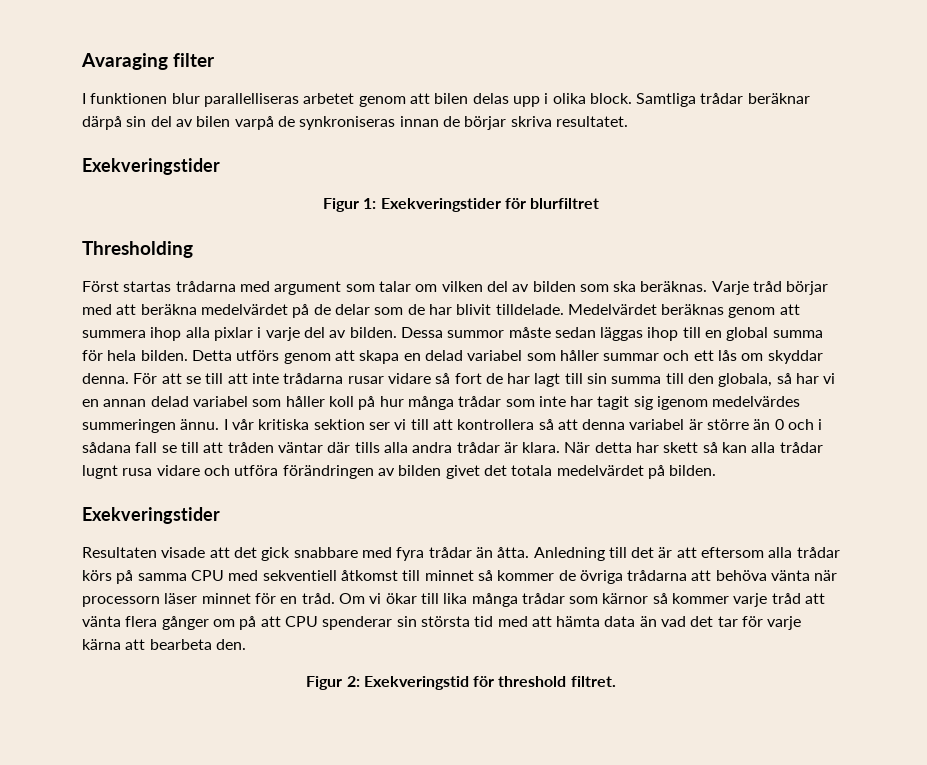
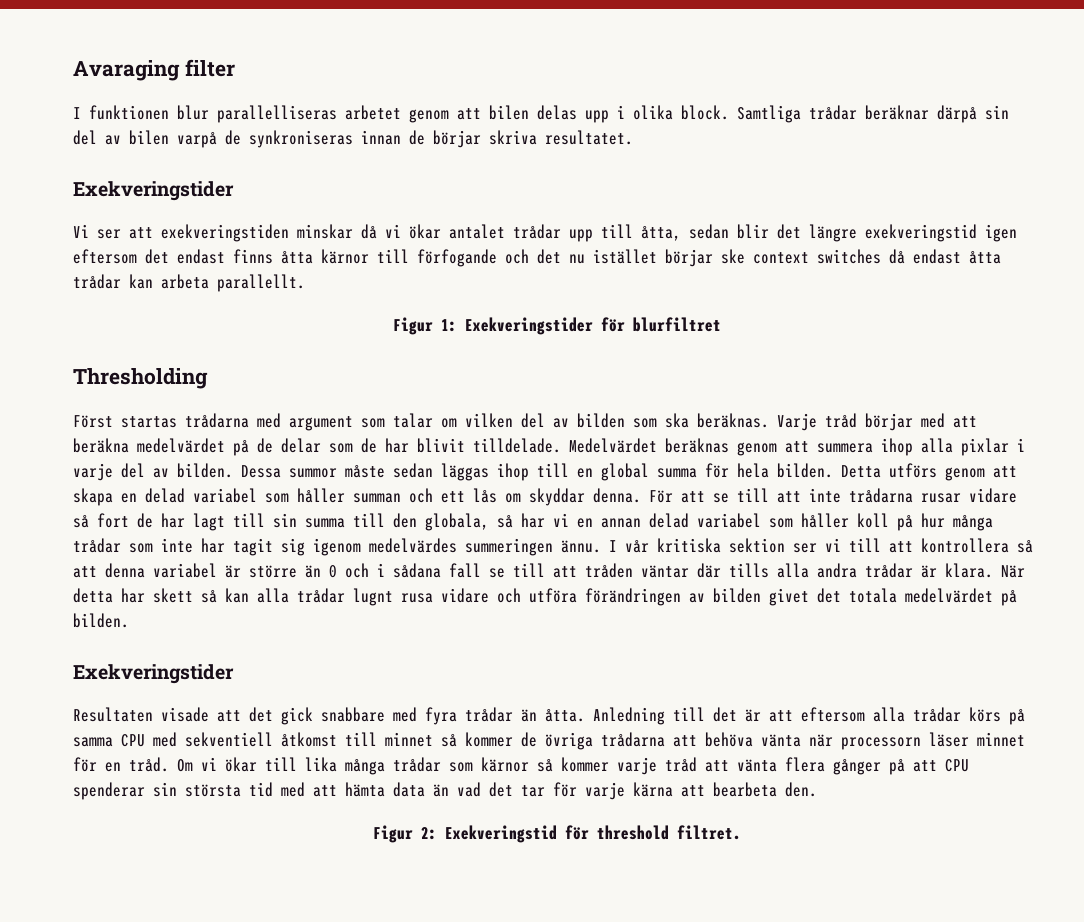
(220, 166) none -> [73,224,1017,242] [73,249,1001,267] [73,274,305,292] // Vi ser att exekveringstiden minskar då vi ökar antalet trådar upp till åtta, sedan blir det längre exekveringstid igen eftersom det endast finns åtta kärnor till förfogande och det nu istället börjar ske context switches då endast åtta trådar kan arbeta parallellt.
[603,353,660,361] summar -> [353,493,401,503] summan
[212,619,235,627] om -> (881, 766) none

